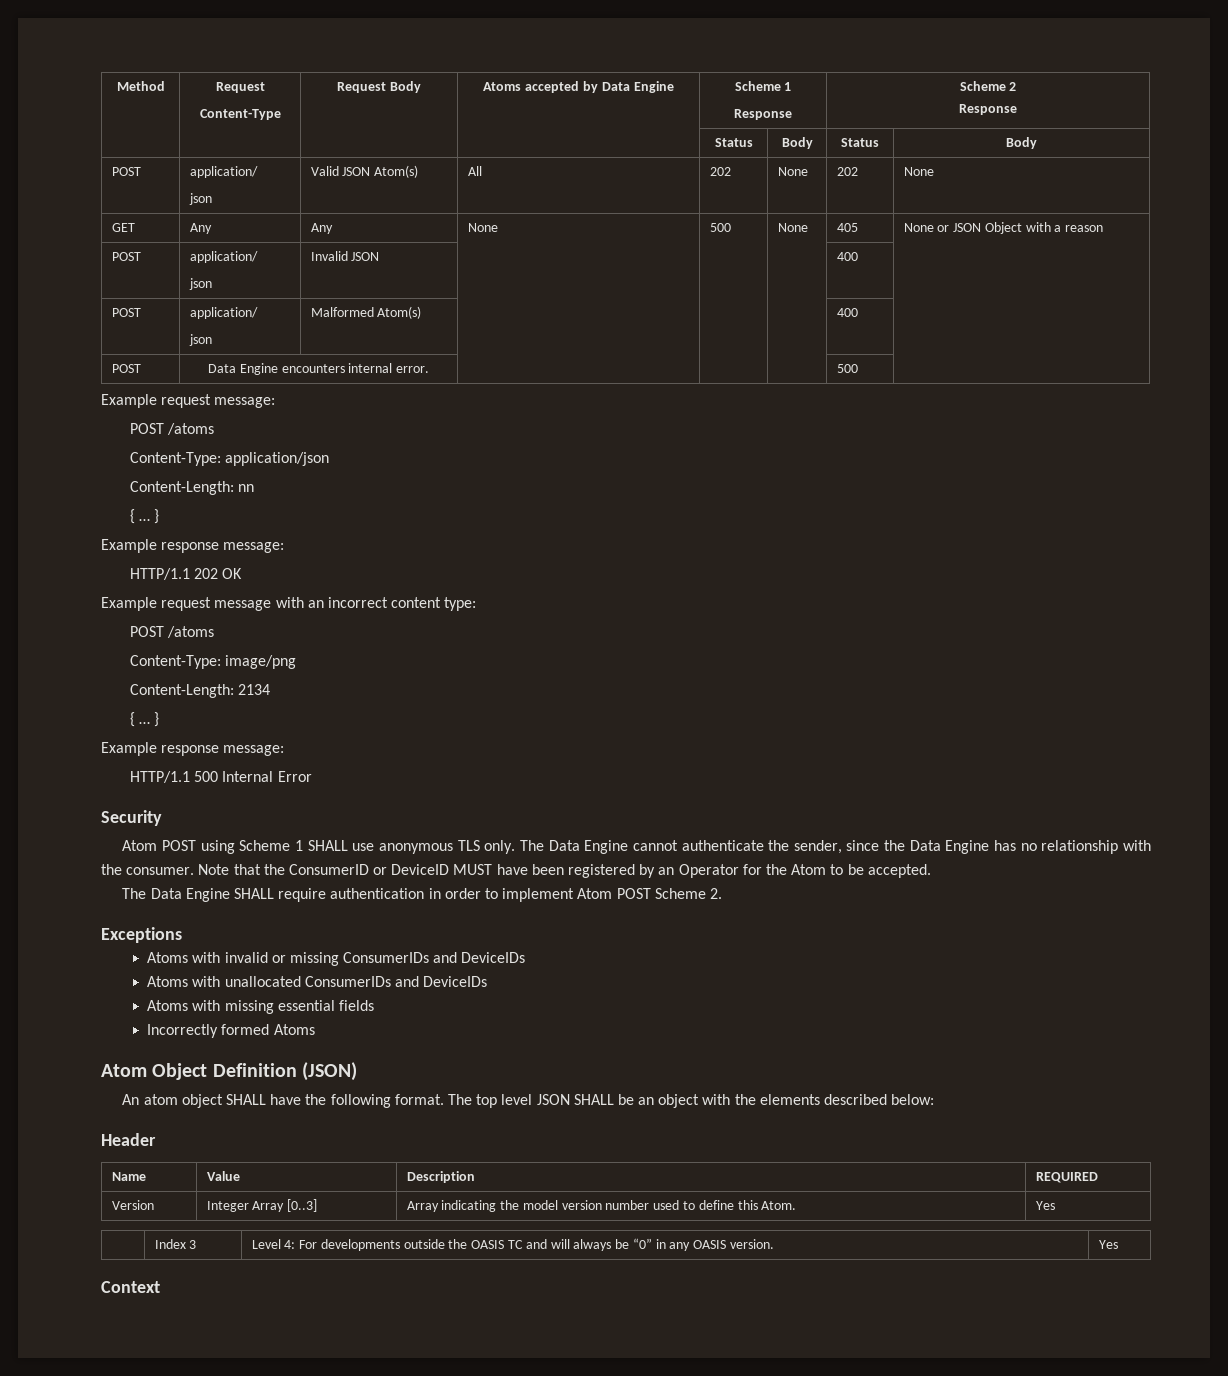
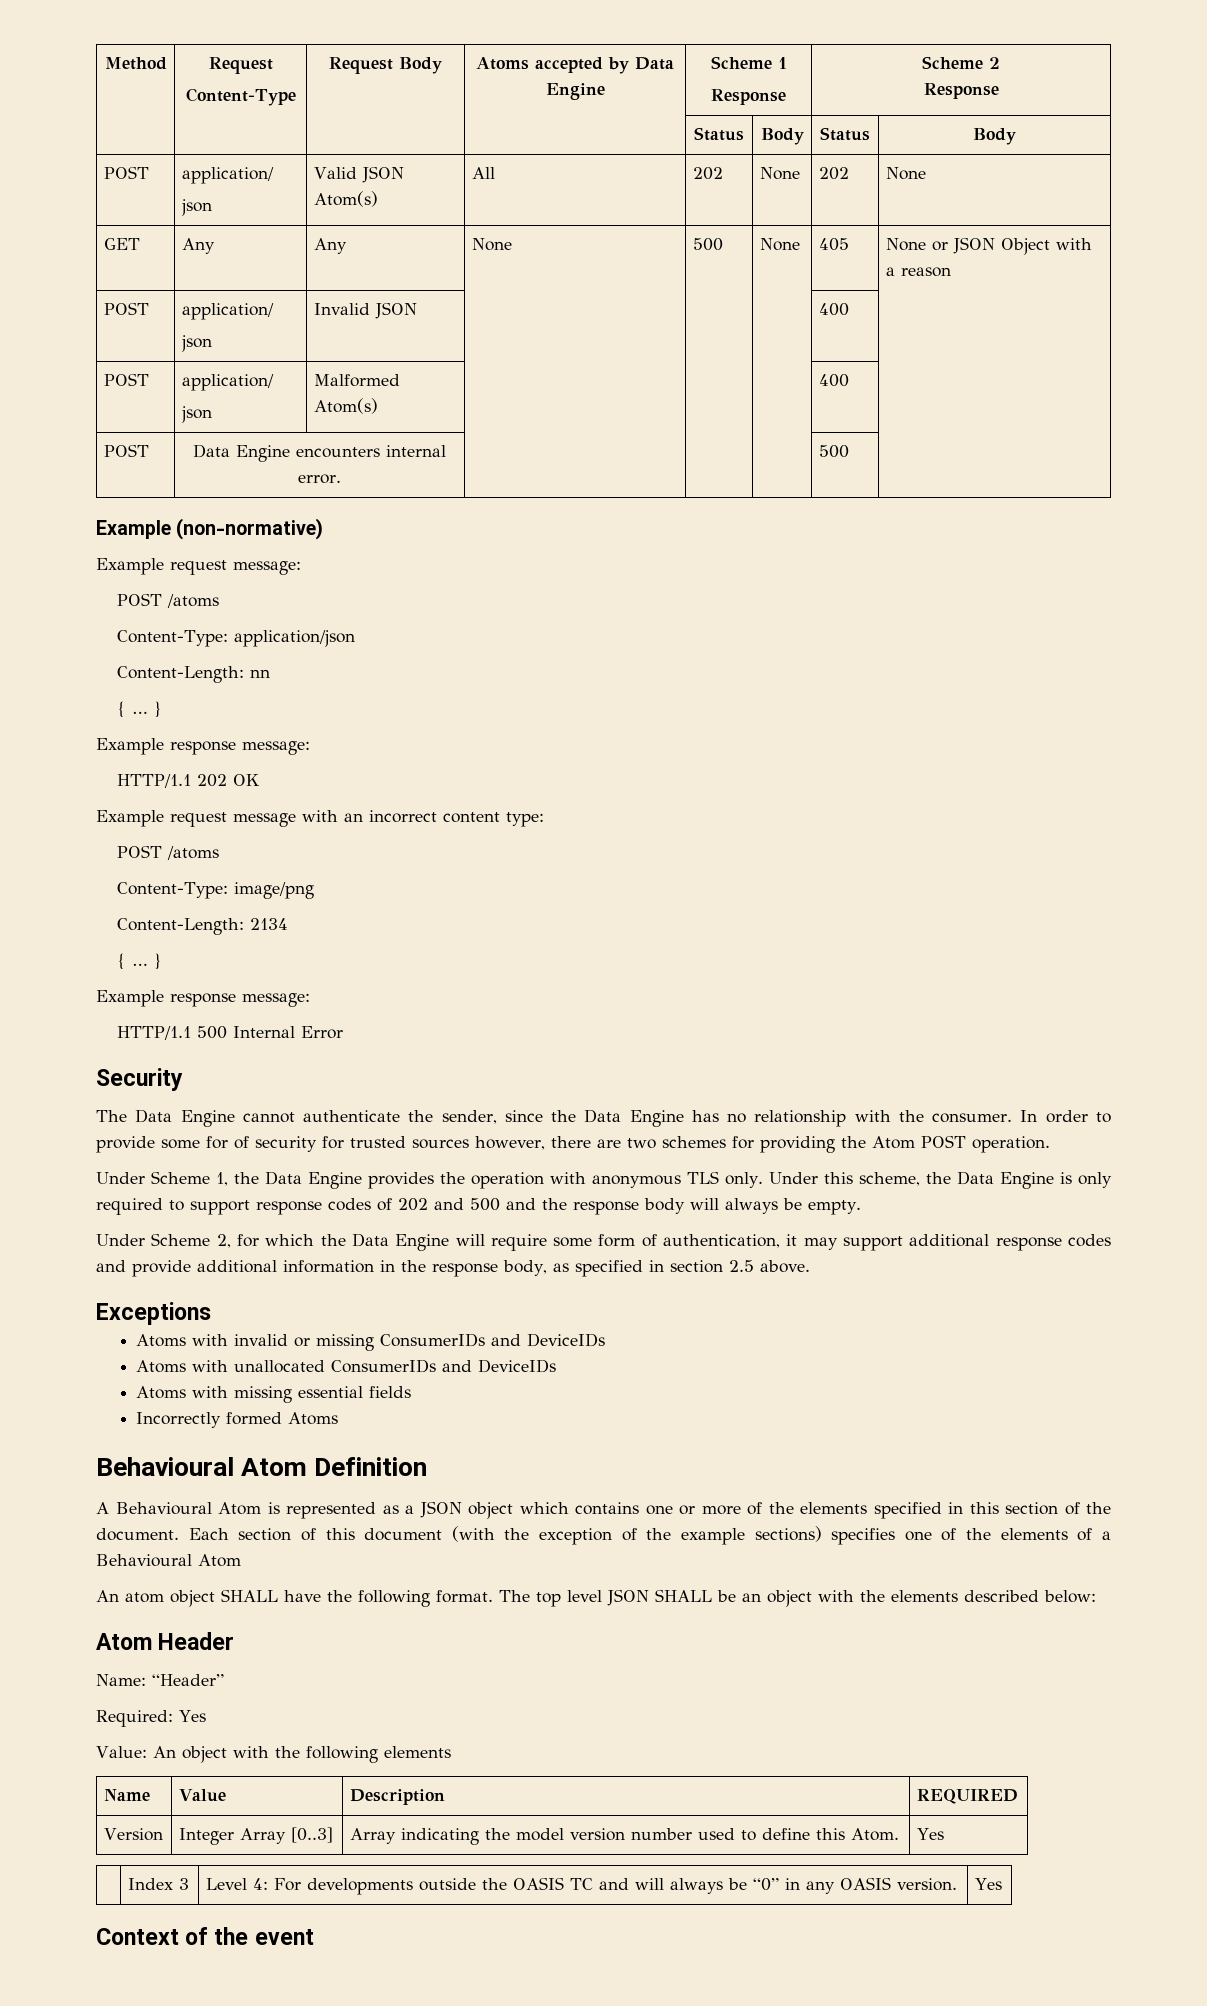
(858, 368) none -> [96,518,324,540] // Example (non-normative)
[122,840,516,854] Atom POST using Scheme 1 SHALL use anonymous TLS only. -> (183, 1079) none
[198,864,931,878] [122,888,722,902] Note that the ConsumerID or DeviceID MUST have been registered by an Operator for the Atom to be accepted. // The Data Engine SHALL require authentication in order to implement Atom POST Scheme 2. -> [1020,1110,1112,1123] [96,1135,1050,1153] [96,1171,1113,1189] [96,1198,861,1215] [96,1233,1111,1251] [96,1260,810,1277] In order to provide some for of security for trusted sources however, there are two schemes for providing the Atom POST operation. // Under Scheme 1, the Data Engine provides the operation with anonymous TLS only. Under this scheme, the Data Engine is only required to support response codes of 202 and 500 and the response body will always be empty. // Under Scheme 2, for which the Data Engine will require some form of authentication, it may support additional response codes and provide additional information in the response body, as specified in section 2.5 above.
[101,1063,208,1080] Atom Object -> [96,1457,308,1476] Behavioural Atom
[301,1062,357,1081] (JSON) -> [96,1501,1111,1519] [96,1526,1112,1545] [96,1554,241,1567] // A Behavioural Atom is represented as a JSON object which contains one or more of the elements specified in this section of the document. Each section of this document (with the exception of the example sections) specifies one of the elements of a Behavioural Atom
(935, 1099) none -> [96,1633,152,1650] Atom
(156, 1139) none -> [96,1674,224,1686] [96,1710,206,1727] [96,1746,451,1763] // Name: “Header” // Required: Yes // Value: An object with the following elements
(160, 1287) none -> [185,1927,314,1945] of the event

